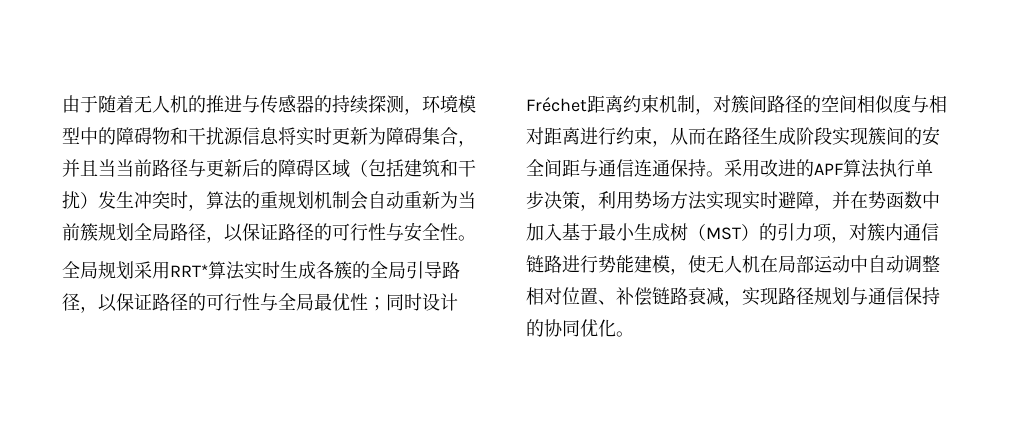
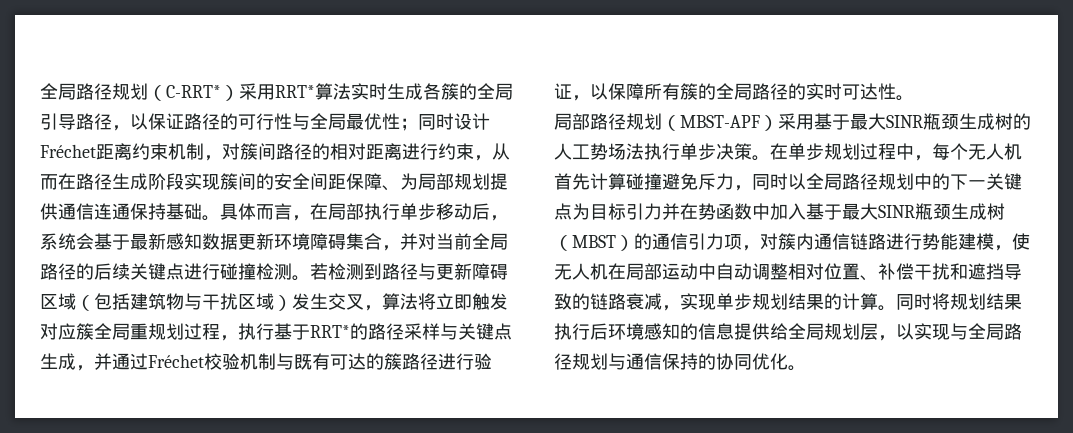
[62,95,476,115] [62,127,476,147] [62,159,476,178] [62,191,476,211] [62,222,476,243] [62,261,134,280] 由于随着无人机的推进与传感器的持续探测，环境模型中的障碍物和干扰源信息将实时更新为障碍集合，并且当当前路径与更新后的障碍区域（包括建筑和干扰）发生冲突时，算法的重规划机制会自动重新为当前簇规划全局路径，以保证路径的可行性与安全性。 // 全局规划 -> [40,83,239,101] 全局路径规划（C-RRT*）
[821,95,929,114] 空间相似度与 -> (330, 151) none
[580,159,933,178] [526,191,832,211] 与通信连通保持。采用改进的APF算法执行单步决策，利用势场方法实现实时避障， -> [346,173,508,191] [40,203,508,221] [40,233,508,251] [40,263,508,281] [40,293,508,311] [40,323,512,341] [40,353,492,371] [554,83,914,101] [554,113,1031,131] [554,143,1022,161] [554,173,1022,191] [554,203,662,220] 保障、为局部规划提供通信连通保持基础。具体而言，在局部执行单步移动后，系统会基于最新感知数据更新环境障碍集合，并对当前全局路径的后续关键点进行碰撞检测。若检测到路径与更新障碍区域（包括建筑物与干扰区域）发生交叉，算法将立即触发对应簇全局重规划过程，执行基于RRT*的路径采样与关键点生成，并通过Fréchet校验机制与既有可达的簇路径进行验证，以保障所有簇的全局路径的实时可达性。 // 局部路径规划（MBST-APF）采用基于最大SINR瓶颈生成树的人工势场法执行单步决策。在单步规划过程中，每个无人机首先计算碰撞避免斥力，同时以全局路径规划中的下一关键点为目标引力
[616,223,777,241] 小生成树（MST）的 -> [860,203,1005,220] [554,233,688,251] 大SINR瓶颈生成树（MBST）的通信
[652,287,778,307] 链路衰减，实现 -> [914,263,1022,280] [554,293,1022,311] [554,323,1004,341] 干扰和遮挡导致的链路衰减，实现单步规划结果的计算。同时将规划结果执行后环境感知的信息提供给全局规划层，以实现与全局

